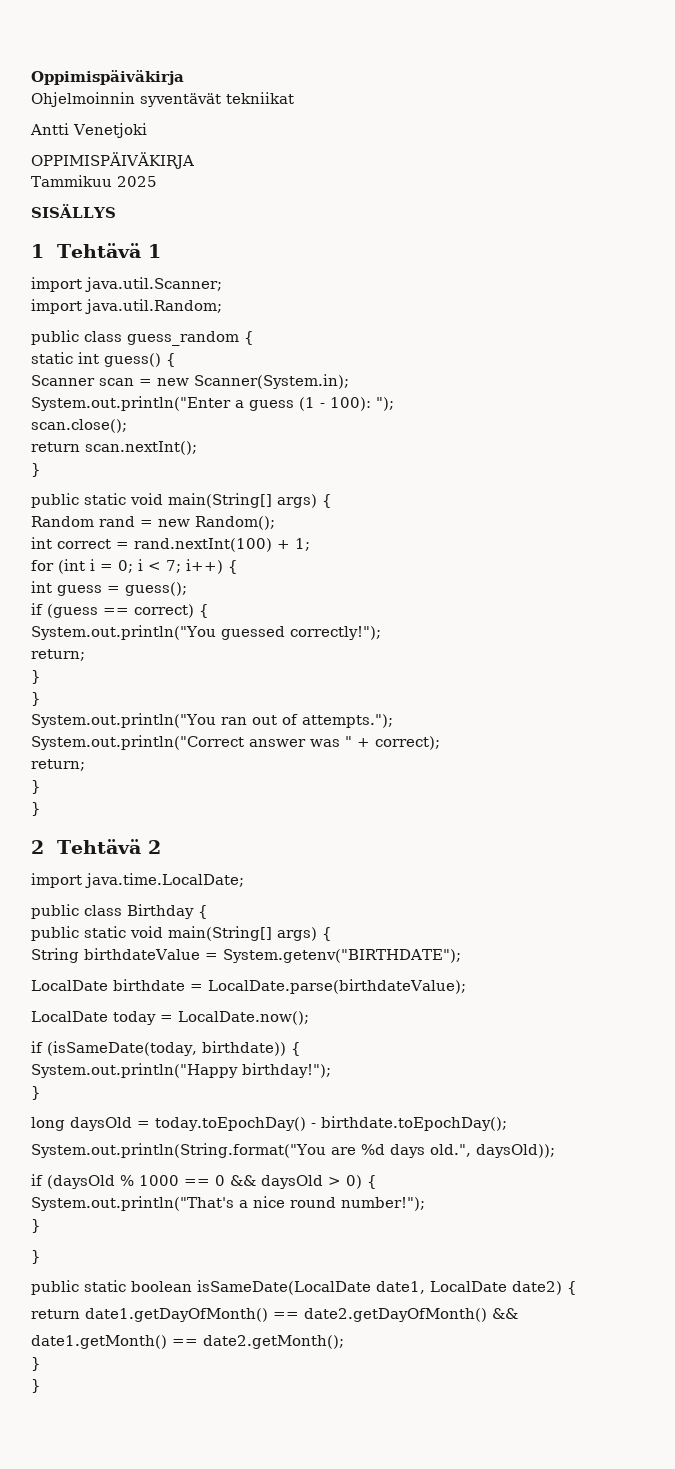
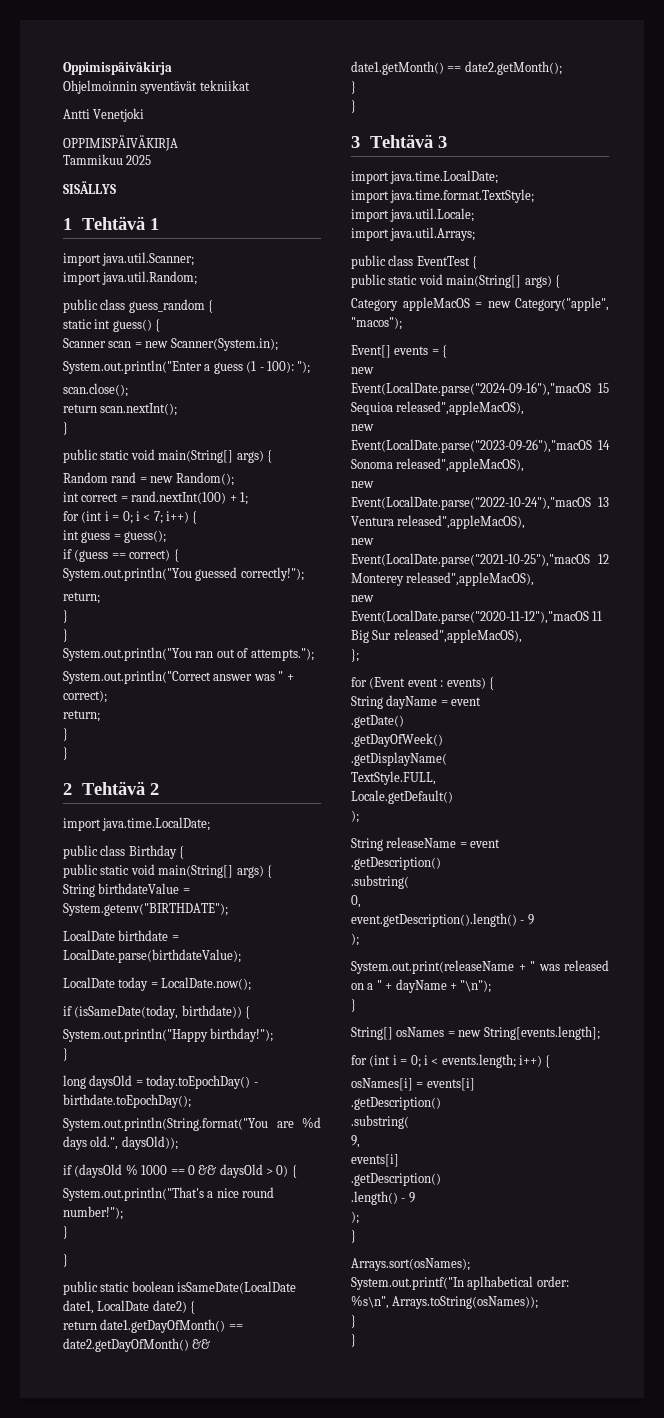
(41, 1386) none -> [351,134,447,148] [351,170,499,184] [351,189,535,203] [351,208,475,222] [351,227,476,241] [351,255,478,269] [351,274,560,288] [351,297,609,311] [351,317,402,330] [351,345,448,358] [351,367,374,374] [351,382,609,396] [351,401,525,415] [351,424,374,431] [351,439,610,453] [351,458,525,472] [351,481,374,488] [351,496,609,510] [351,515,526,529] [351,538,374,545] [351,553,609,567] [351,572,535,586] [351,595,374,602] [351,610,603,624] [351,629,522,643] [351,649,359,662] [351,677,494,690] [351,695,482,709] [351,715,404,728] [351,733,443,747] [351,752,447,766] [351,771,436,785] [351,790,453,804] [351,810,359,823] [351,837,501,851] [351,857,441,870] [351,875,409,889] [351,895,361,908] [351,913,534,927] [351,933,359,946] [351,960,609,974] [351,979,492,993] [351,999,356,1012] [351,1026,600,1040] [351,1054,551,1068] [351,1078,475,1091] [351,1097,441,1110] [351,1115,409,1129] [351,1135,360,1148] [351,1154,399,1167] [351,1173,441,1186] [351,1191,415,1205] [351,1211,359,1224] [351,1230,356,1243] [351,1258,470,1271] [351,1276,569,1290] [351,1295,539,1309] [351,1315,356,1328] [351,1334,356,1347] // 3 Tehtävä 3 // import java.time.LocalDate; // import java.time.format.TextStyle; // import java.util.Locale; // import java.util.Arrays; // public class EventTest { // public static void main(String[] args) { // Category appleMacOS = new Category("apple", "macos"); // Event[] events = { // new Event(LocalDate.parse("2024-09-16"),"macOS 15 Sequioa released",appleMacOS), // new Event(LocalDate.parse("2023-09-26"),"macOS 14 Sonoma released",appleMacOS), // new Event(LocalDate.parse("2022-10-24"),"macOS 13 Ventura released",appleMacOS), // new Event(LocalDate.parse("2021-10-25"),"macOS 12 Monterey released",appleMacOS), // new Event(LocalDate.parse("2020-11-12"),"macOS 11 Big Sur released",appleMacOS), // }; // for (Event event : events) { // String dayName = event // .getDate() // .getDayOfWeek() // .getDisplayName( // TextStyle.FULL, // Locale.getDefault() // ); // String releaseName = event // .getDescription() // .substring( // 0, // event.getDescription().length() - 9 // ); // System.out.print(releaseName + " was released on a " + dayName + "\n"); // } // String[] osNames = new String[events.length]; // for (int i = 0; i < events.length; i++) { // osNames[i] = events[i] // .getDescription() // .substring( // 9, // events[i] // .getDescription() // .length() - 9 // ); // } // Arrays.sort(osNames); // System.out.printf("In aplhabetical order: %s\n", Arrays.toString(osNames)); // } // }

